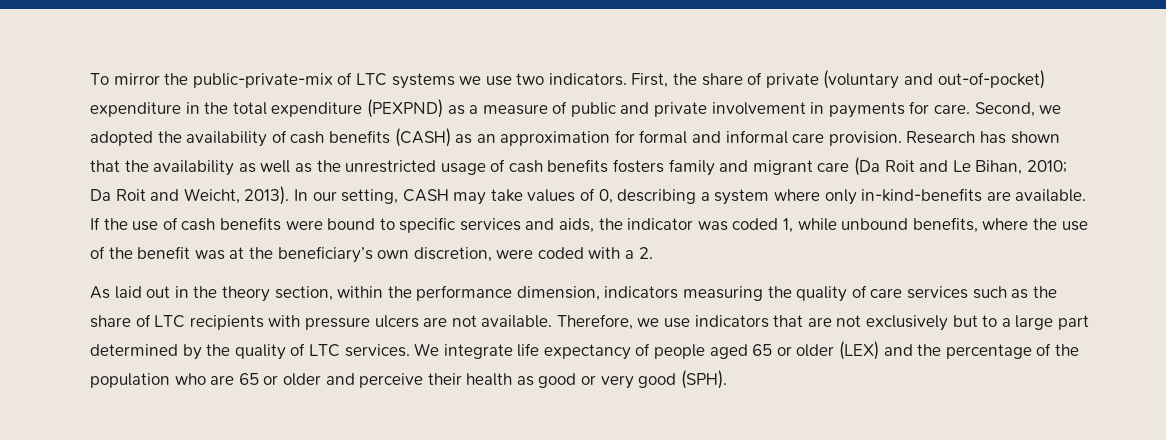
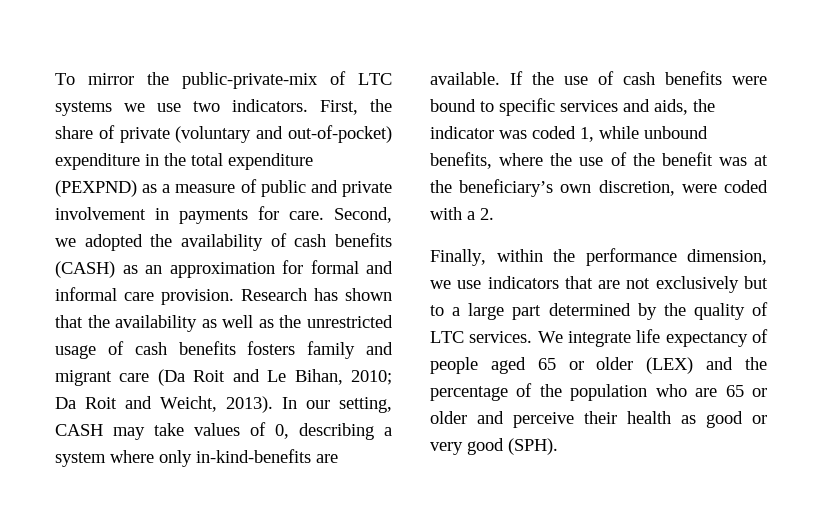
[90,285,1057,302] [90,314,633,330] As laid out in the theory section, within the performance dimension, indicators measuring the quality of care services such as the share of LTC recipients with pressure ulcers are not available. Therefore, -> [430,248,767,266] Finally, within the performance dimension,

